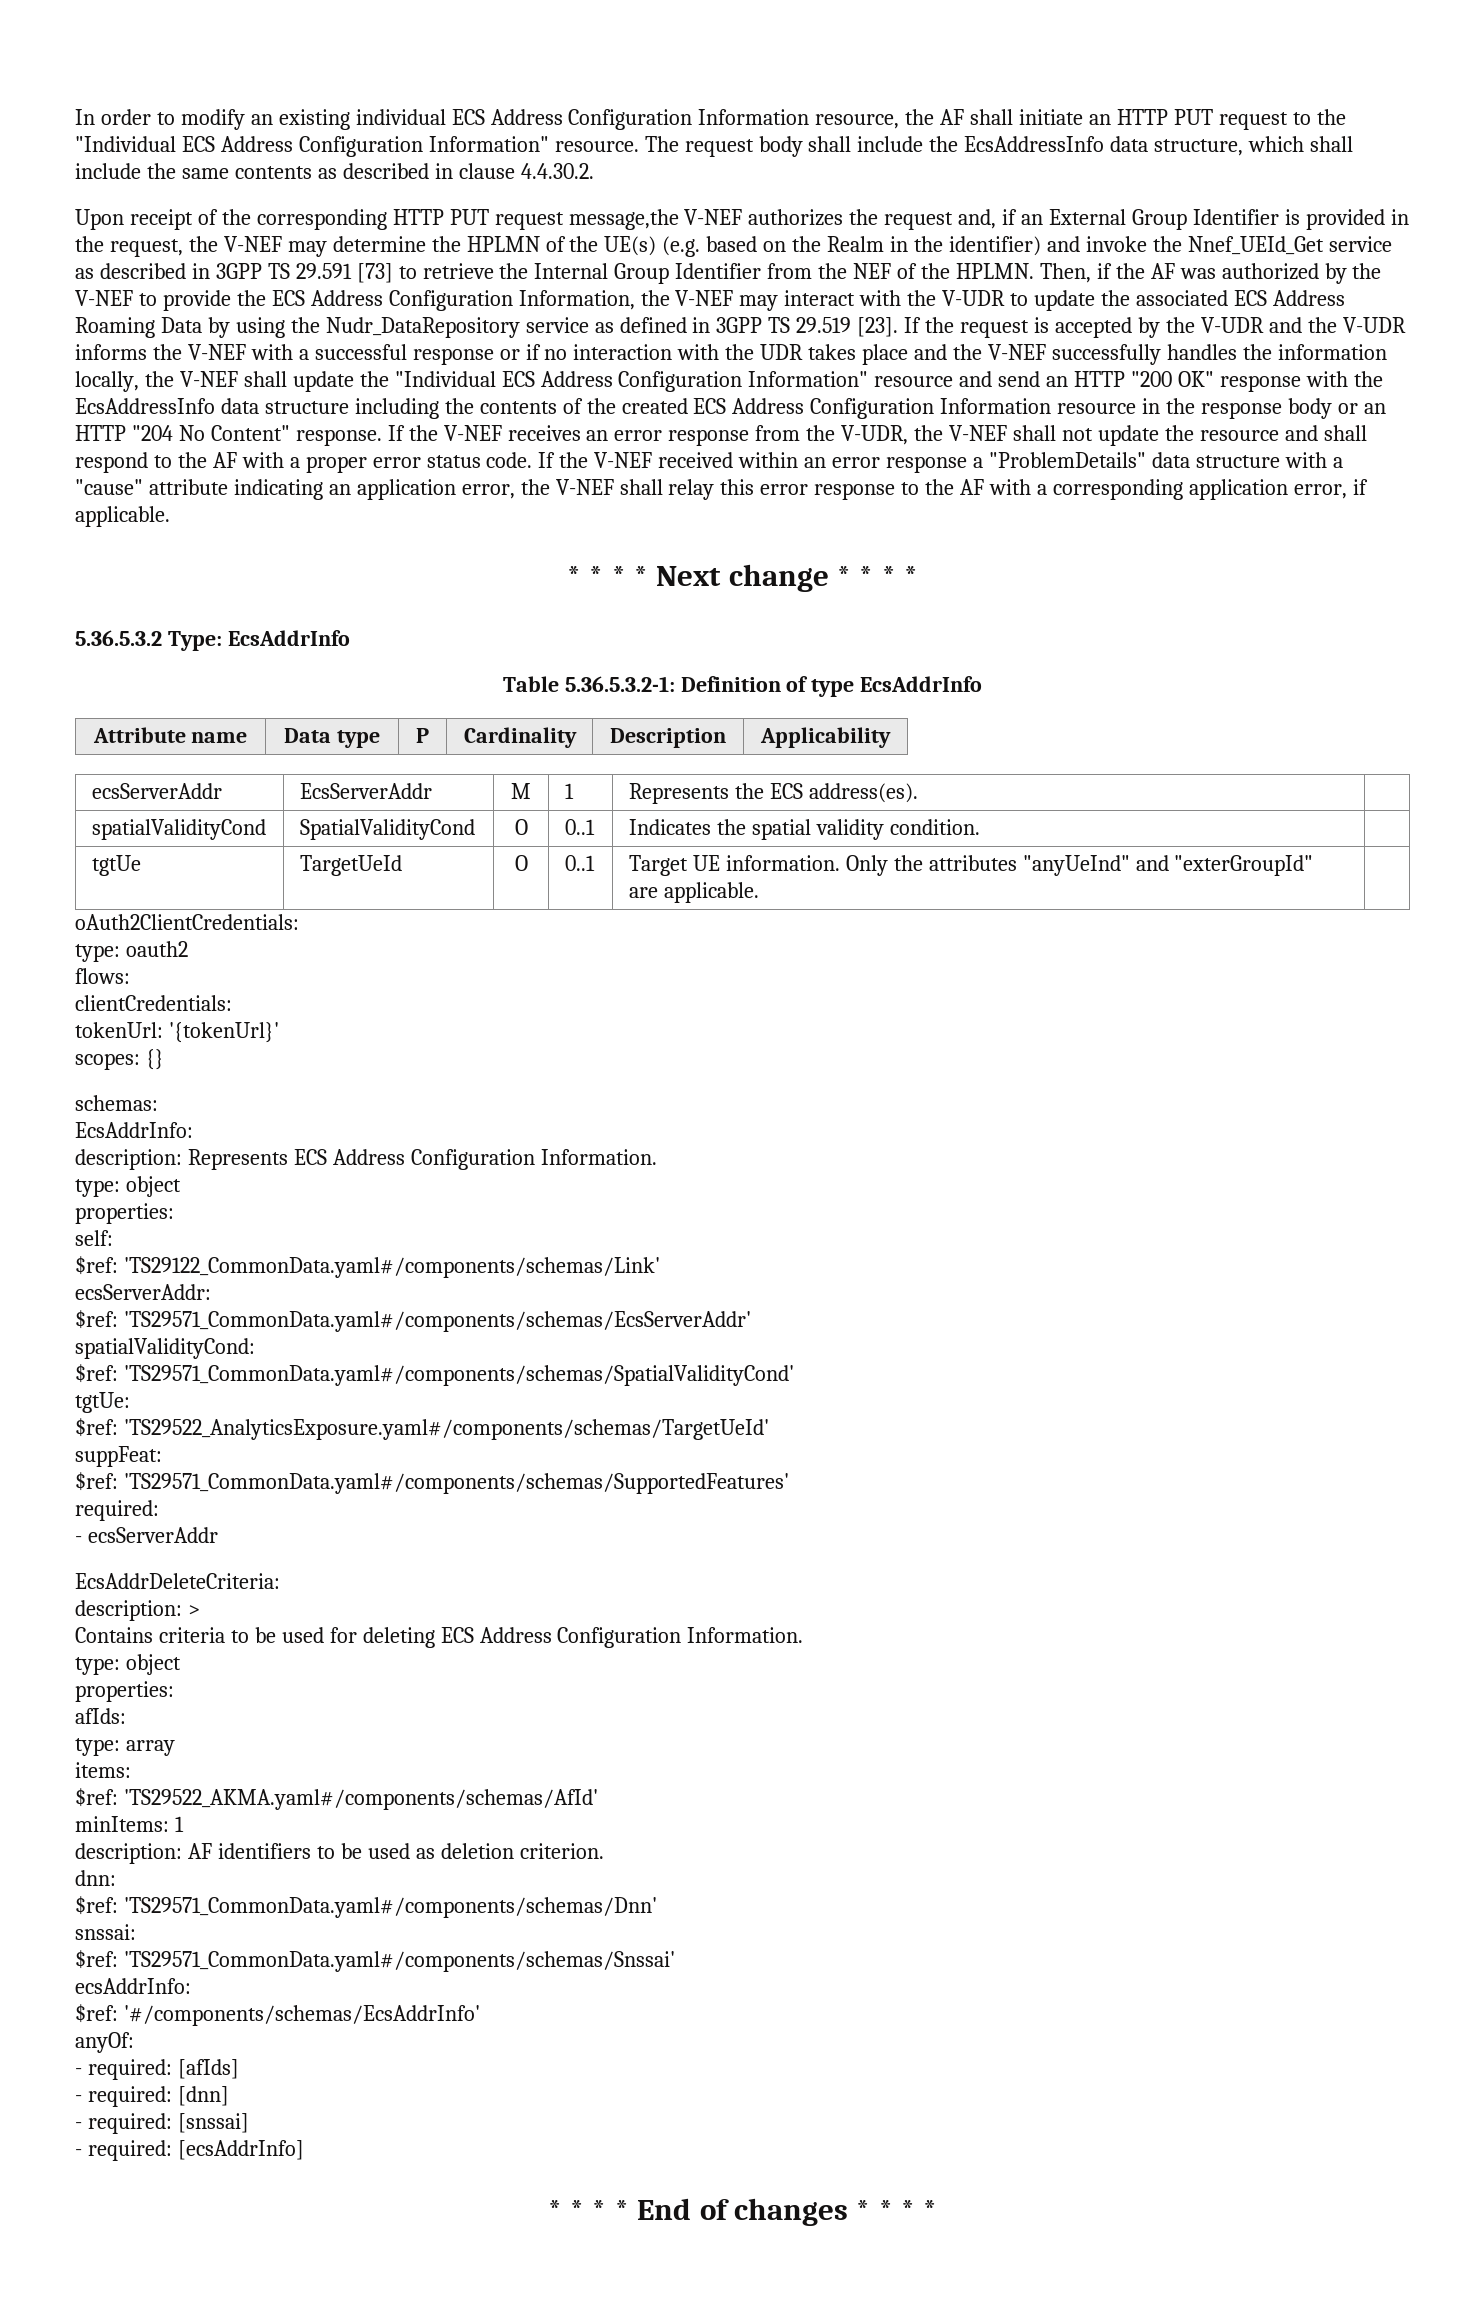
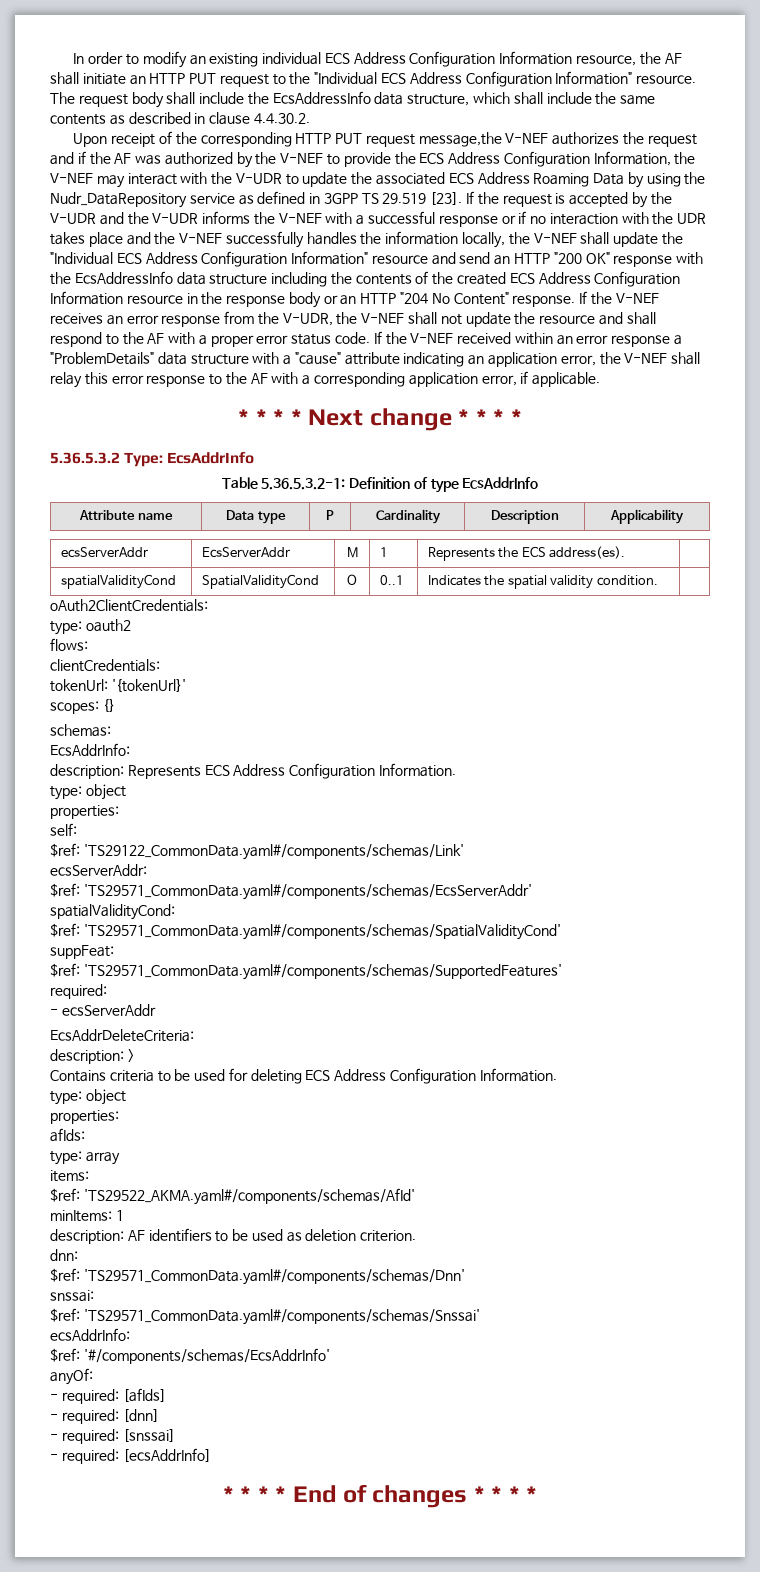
[958,209,1409,230] [75,236,1392,257] [75,263,1091,284] and, if an External Group Identifier is provided in the request, the V-NEF may determine the HPLMN of the UE(s) (e.g. based on the Realm in the identifier) and invoke the Nnef_UEId_Get service as described in 3GPP TS 29.591 [73] to retrieve the Internal Group Identifier from the NEF of the HPLMN. Then, -> [50,152,74,165] and
[91,855,141,876] [299,855,402,876] [514,855,528,871] [564,855,595,871] [628,855,1314,876] [628,882,759,903] // tgtUe | TargetUeId | O | 0..1 | Target UE information. Only the attributes "anyUeInd" and "exterGroupId" are applicable. | -> (658, 580) none
[75,1392,130,1413] [75,1418,769,1440] // tgtUe: // $ref: 'TS29522_AnalyticsExposure.yaml#/components/schemas/TargetUeId' -> (561, 932) none

